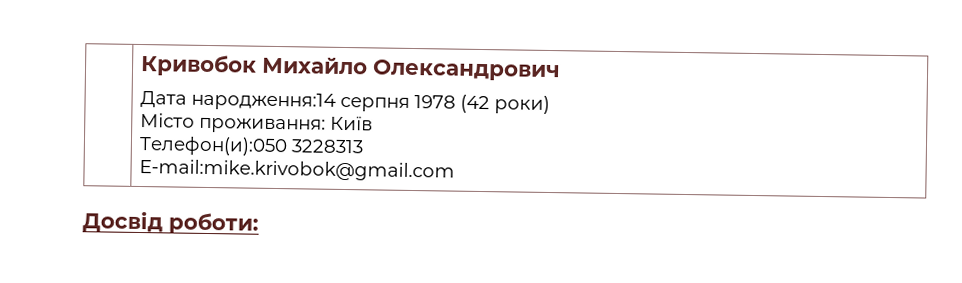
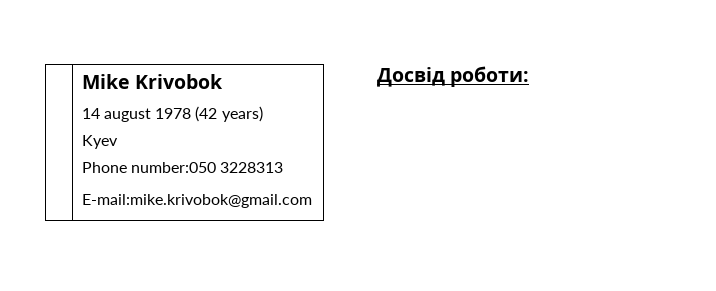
[139,53,561,82] [139,90,550,114] [139,112,373,134] [138,135,288,157] | Кривобок Михайло Олександрович // Дата народження:14 серпня 1978 (42 роки) // Місто проживання: Київ // Телефон(и):050 -> [81,74,224,89] [81,106,263,122] [81,135,118,149] [81,162,217,173] | Mike Krivobok // 14 august 1978 (42 years) // Kyev // Phone number:050

